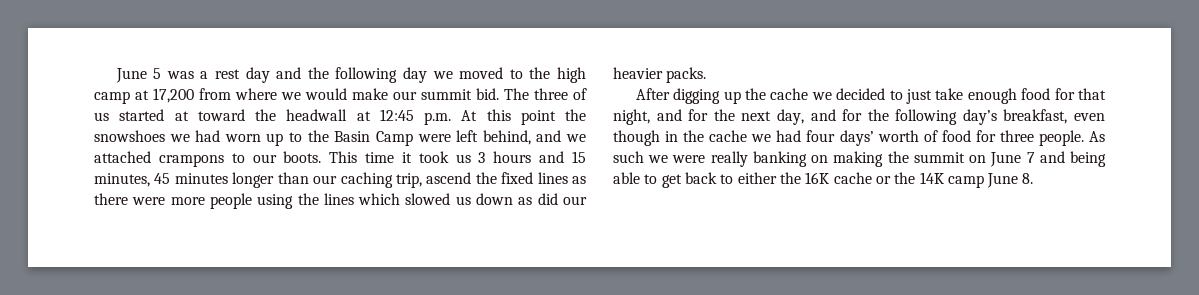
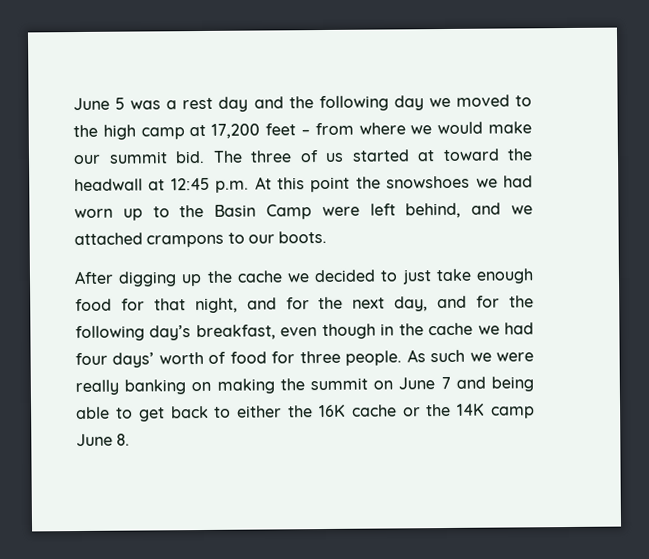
(194, 95) none -> [265,123,310,136] feet –
[329,151,587,163] [94,172,586,188] [94,193,587,209] [613,67,707,83] This time it took us 3 hours and 15 minutes, 45 minutes longer than our caching trip, ascend the fixed lines as there were more people using the lines which slowed us down as did our heavier packs. -> (328, 237) none

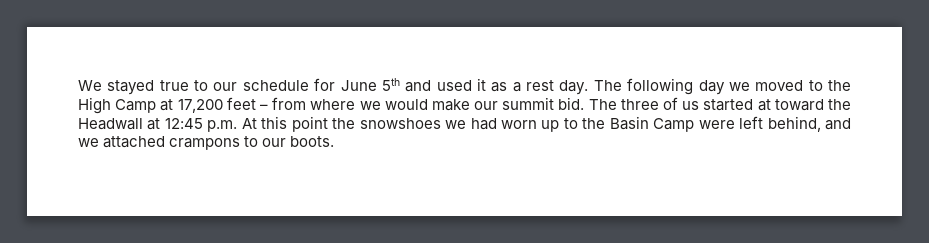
[73,96,314,112] June 5 was a rest day and the -> [78,78,622,95] We stayed true to our schedule for June 5th and used it as a rest day. The
[102,124,185,140] high camp -> [78,97,157,114] High Camp
[74,178,143,192] headwall -> [78,118,143,130] Headwall
[74,268,534,287] [75,295,535,314] [75,322,535,342] [75,349,534,368] [75,376,534,396] [76,403,535,422] [76,433,131,447] // After digging up the cache we decided to just take enough food for that night, and for the next day, and for the following day’s breakfast, even though in the cache we had four days’ worth of food for three people. As such we were really banking on making the summit on June 7 and being able to get back to either the 16K cache or the 14K camp June 8. -> (335, 141) none

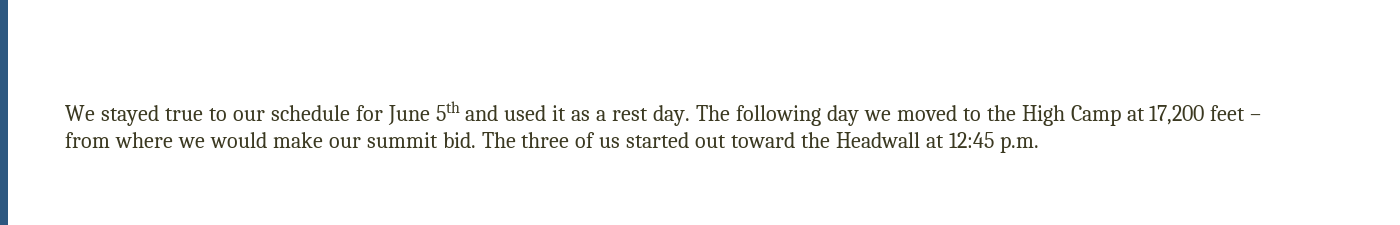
[757,99,771,111] at -> [695,135,727,148] out
[241,116,852,132] [78,136,335,150] At this point the snowshoes we had worn up to the Basin Camp were left behind, and we attached crampons to our boots. -> (1039, 144) none

